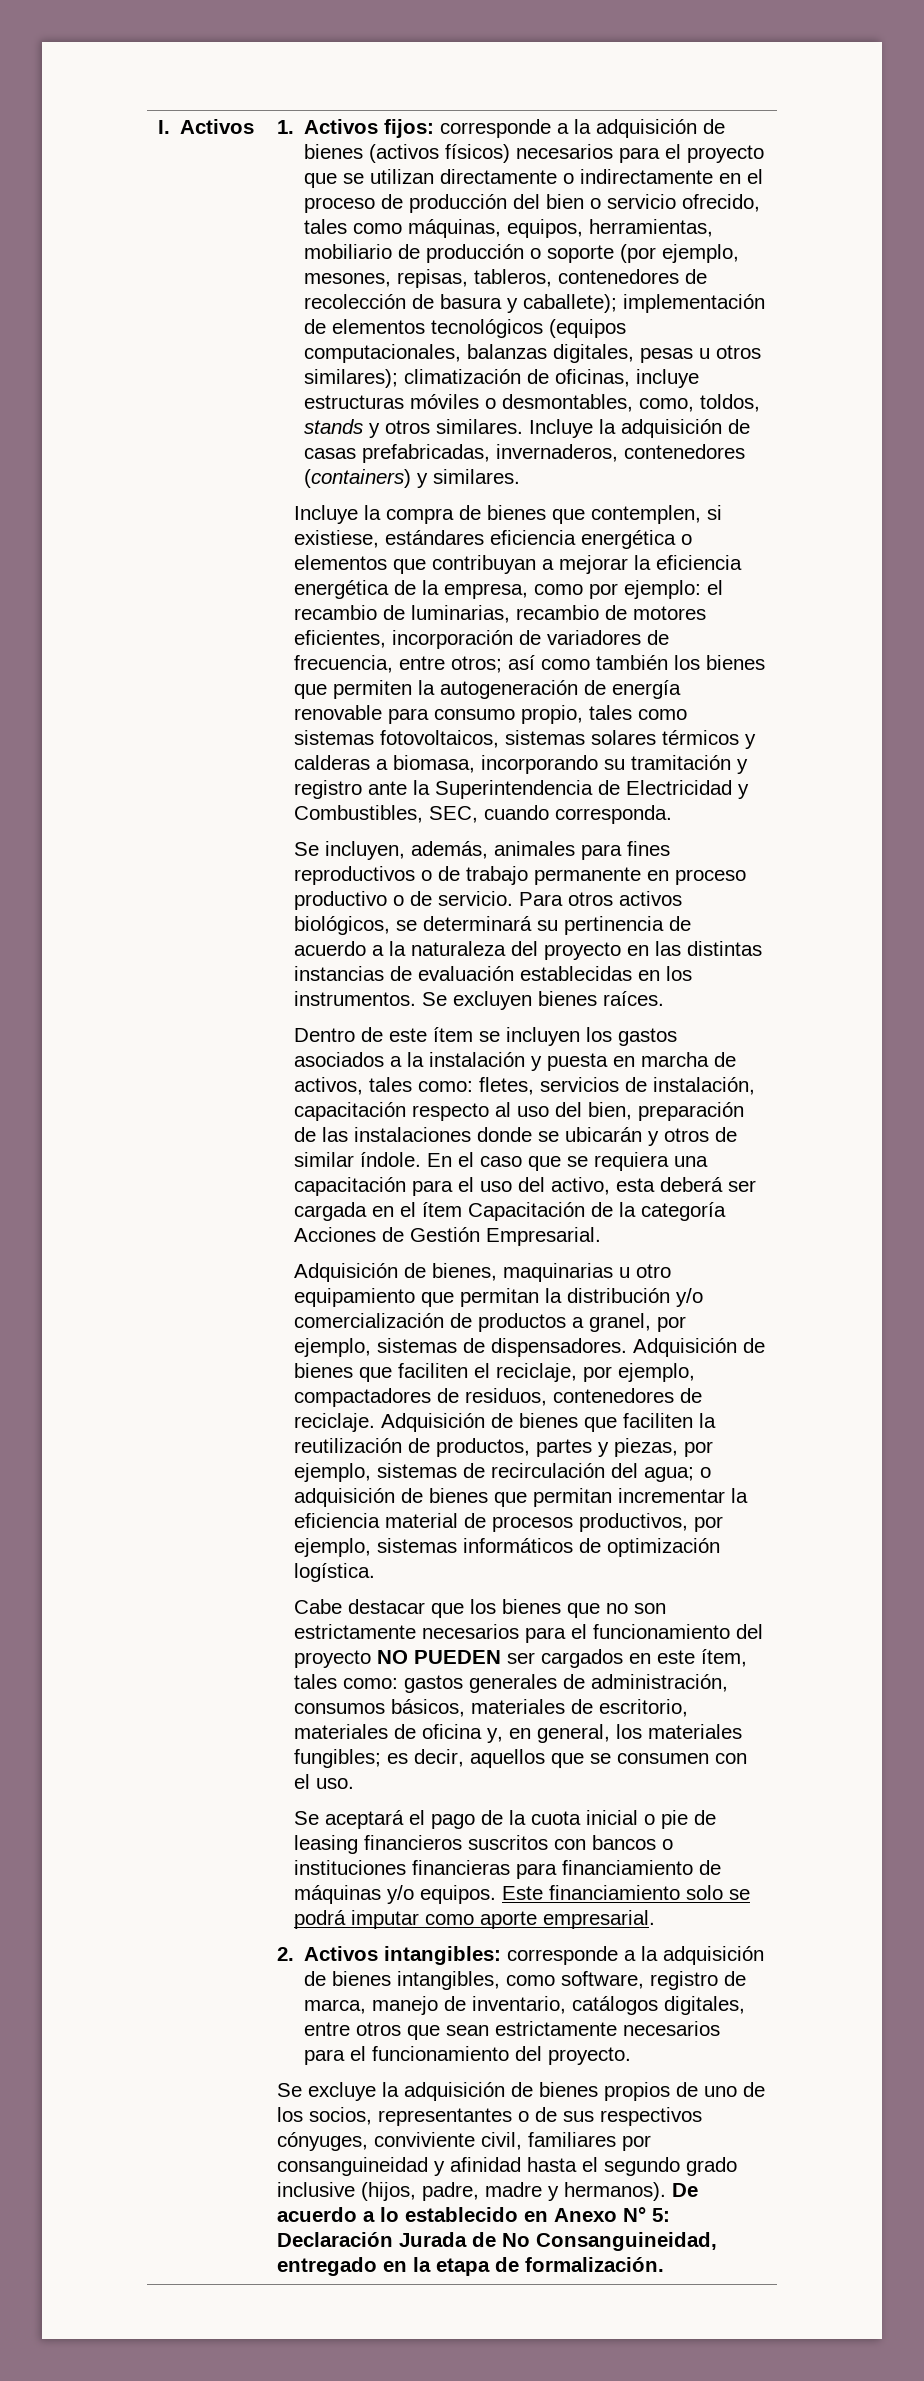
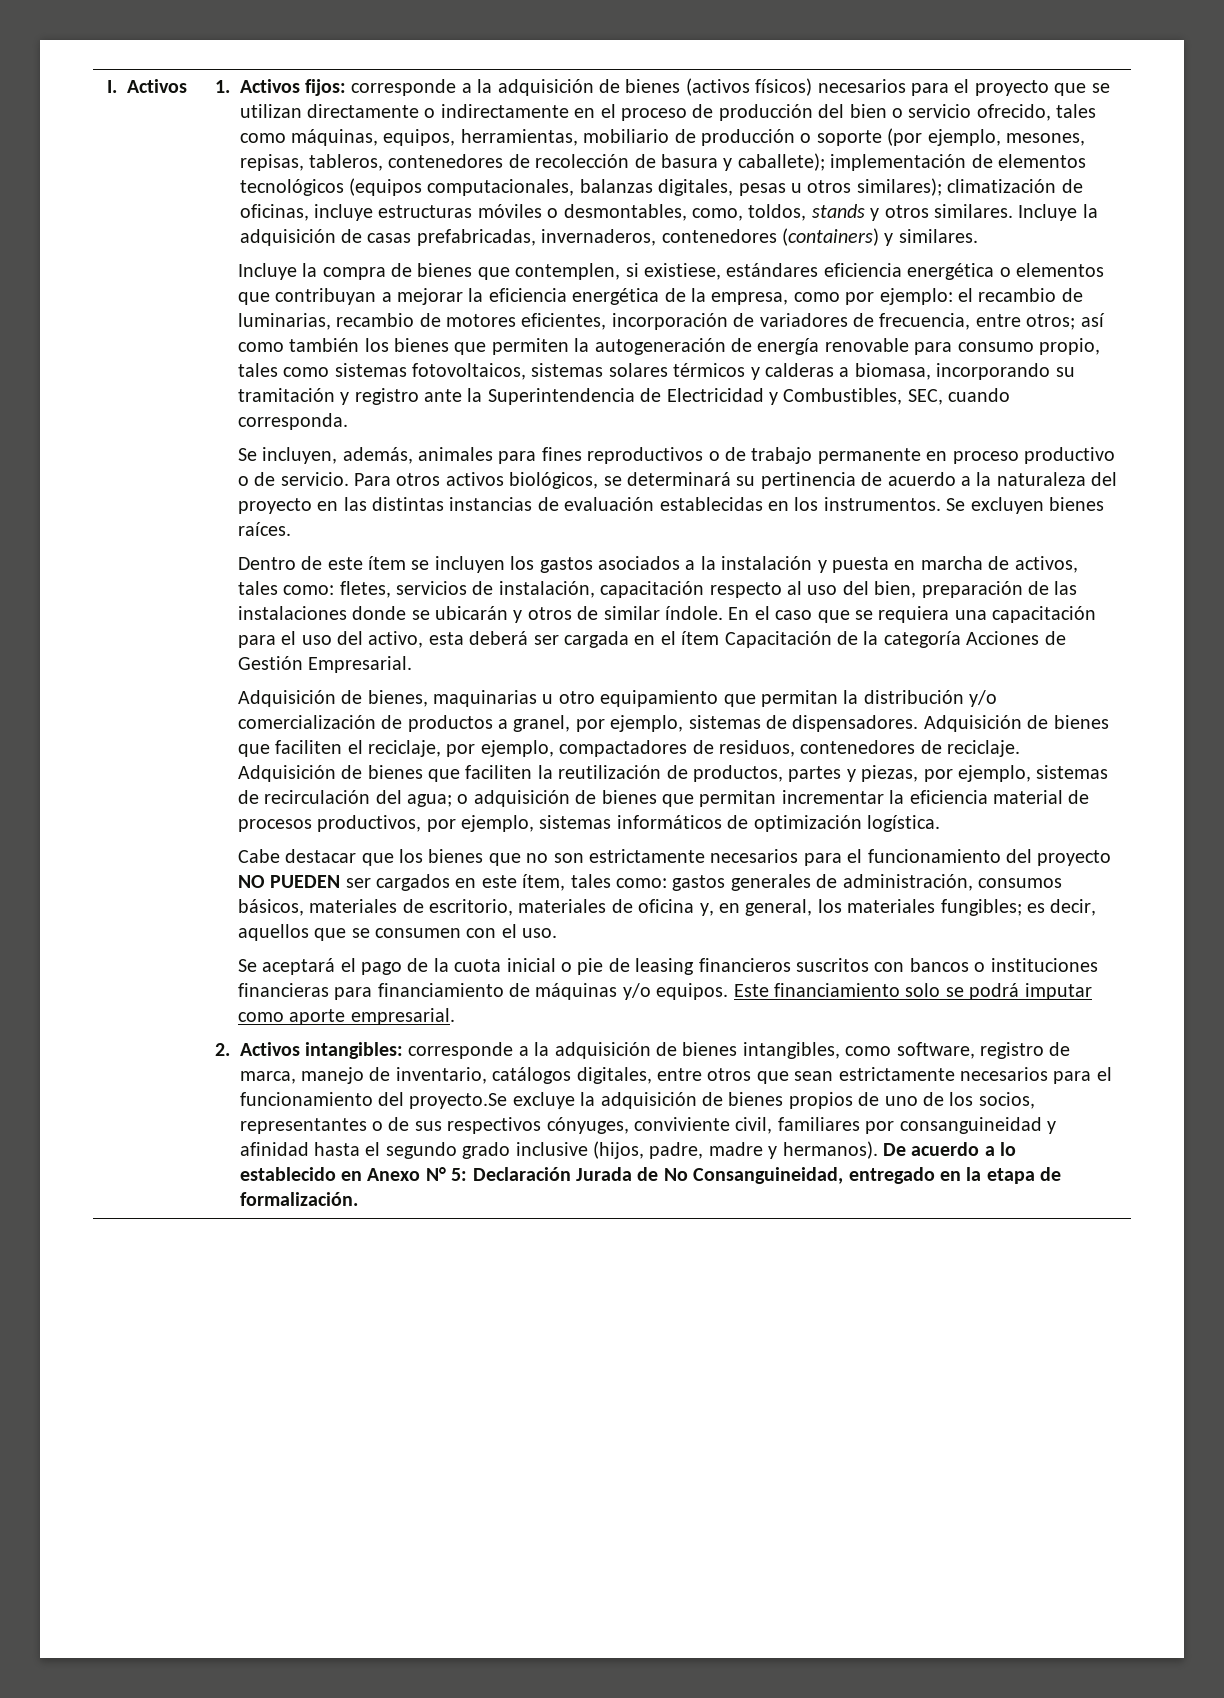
[548,2047,632,2065] [277,2083,303,2097] proyecto. // Se -> [409,1093,508,1109] proyecto.Se

